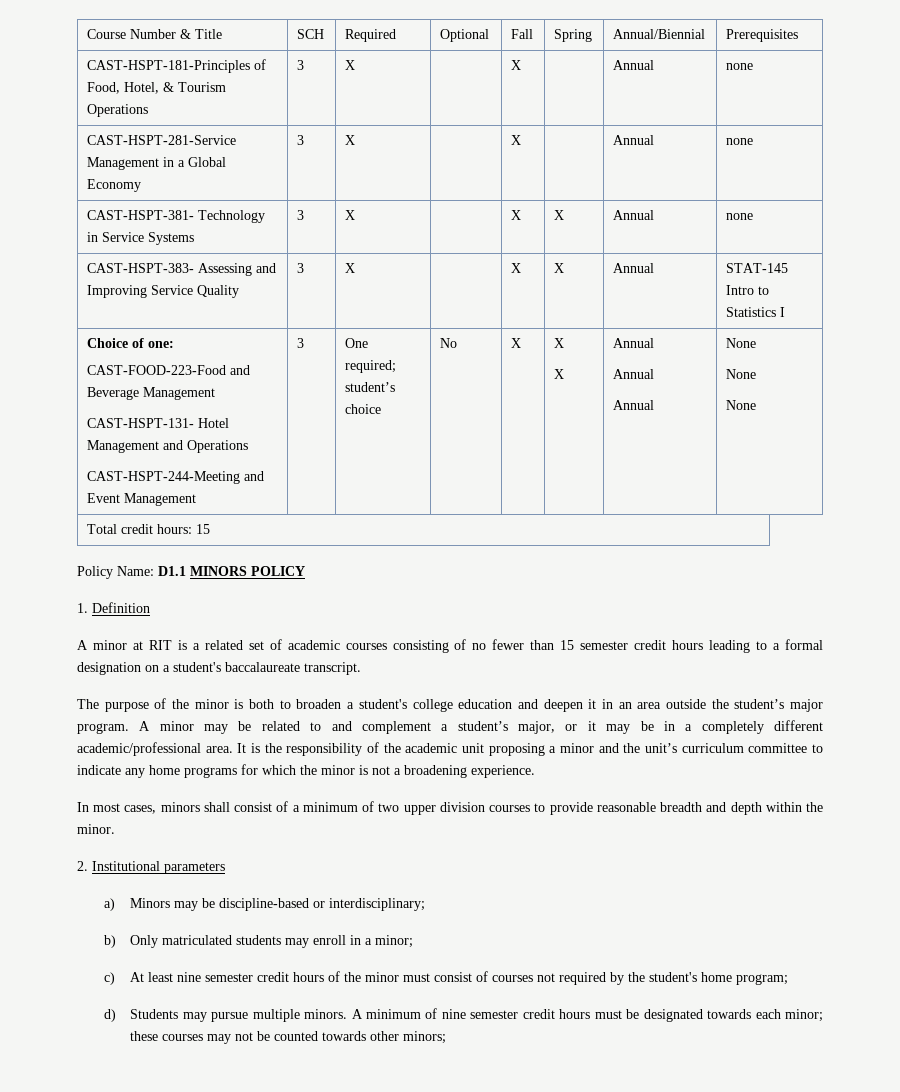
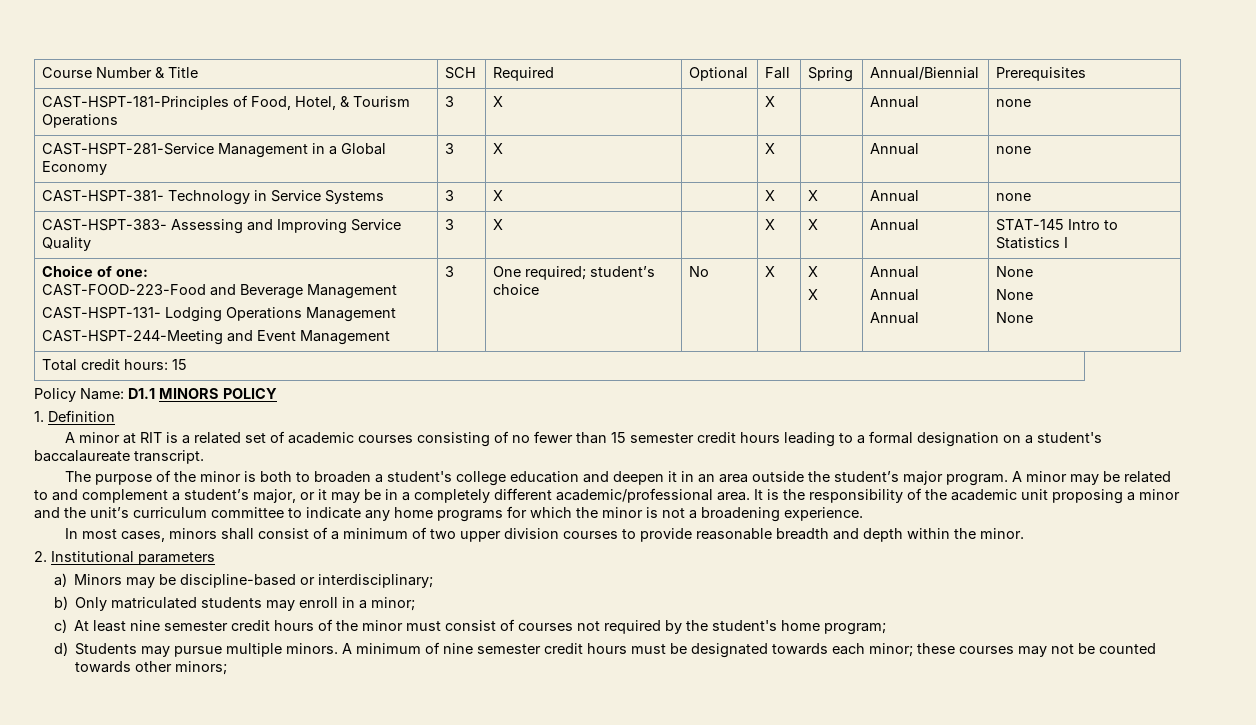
[198,418,230,428] [87,440,249,453] Hotel Management and Operations -> [165,307,397,322] Lodging Operations Management

